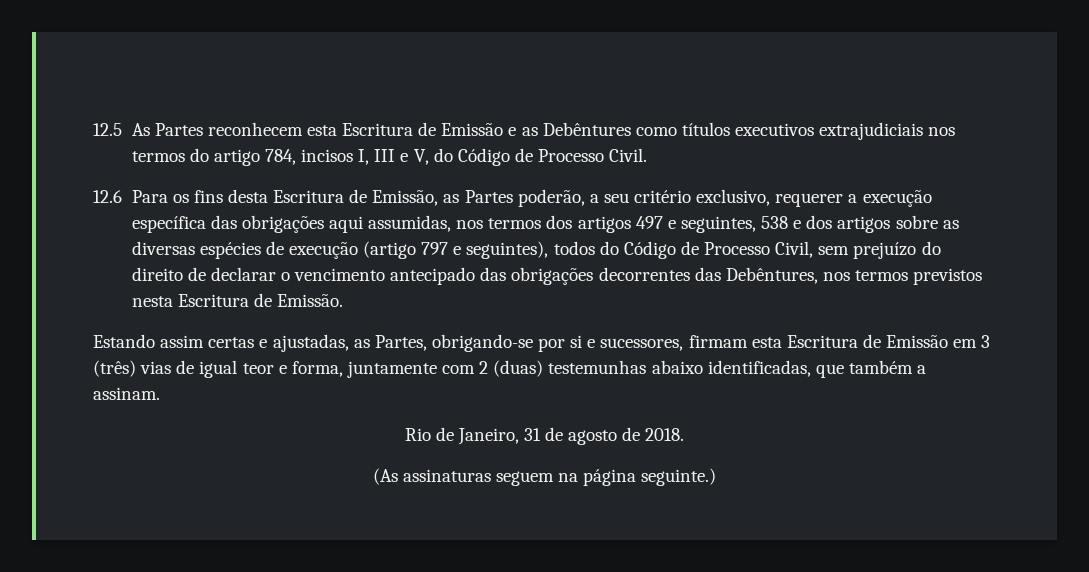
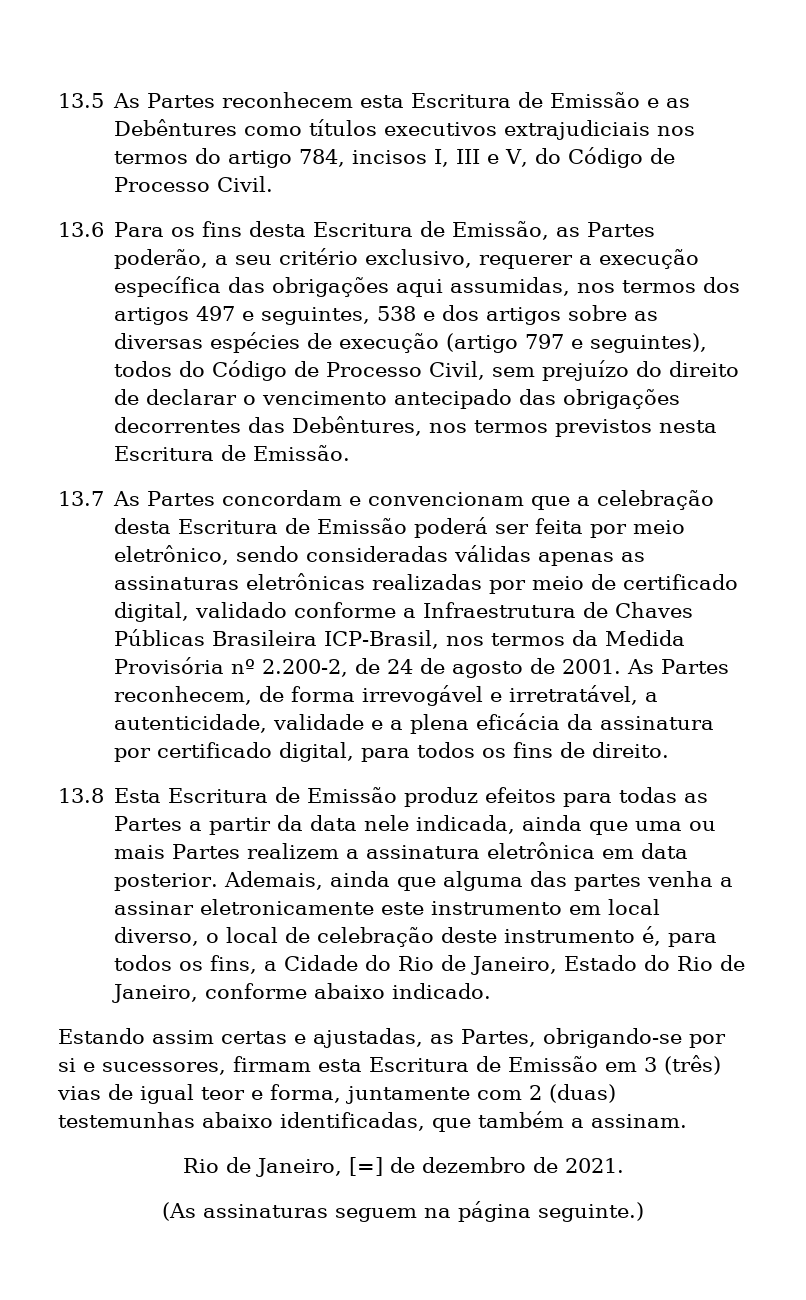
[93,123,122,136] 12.5 -> [58,93,104,108] 13.5
[93,190,122,203] 12.6 -> [58,222,104,237] 13.6
(343, 300) none -> [58,490,715,510] [114,517,686,538] [114,545,646,566] [114,573,739,594] [114,602,694,622] [114,629,686,649] [114,657,730,678] [114,685,659,706] [114,713,715,734] [114,742,670,762] [58,787,709,807] [114,815,717,835] [114,842,689,859] [114,871,734,891] [114,899,661,915] [114,926,718,947] [114,955,746,975] [112,983,492,1003] // 13.7 As Partes concordam e convencionam que a celebração desta Escritura de Emissão poderá ser feita por meio eletrônico, sendo consideradas válidas apenas as assinaturas eletrônicas realizadas por meio de certificado digital, validado conforme a Infraestrutura de Chaves Públicas Brasileira ICP-Brasil, nos termos da Medida Provisória nº 2.200-2, de 24 de agosto de 2001. As Partes reconhecem, de forma irrevogável e irretratável, a autenticidade, validade e a plena eficácia da assinatura por certificado digital, para todos os fins de direito. // 13.8 Esta Escritura de Emissão produz efeitos para todas as Partes a partir da data nele indicada, ainda que uma ou mais Partes realizem a assinatura eletrônica em data posterior. Ademais, ainda que alguma das partes venha a assinar eletronicamente este instrumento em local diverso, o local de celebração deste instrumento é, para todos os fins, a Cidade do Rio de Janeiro, Estado do Rio de Janeiro, conforme abaixo indicado.
[523,427,685,445] 31 de agosto de 2018. -> [348,1157,624,1176] [=] de dezembro de 2021.

